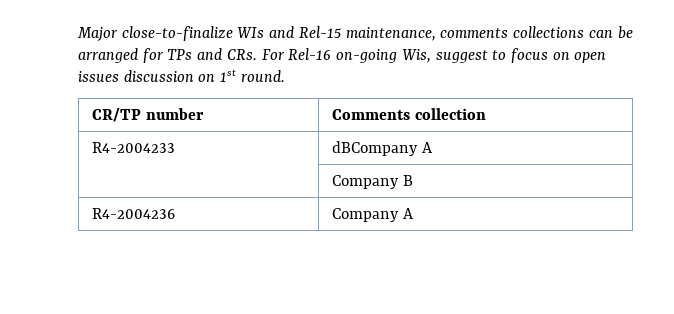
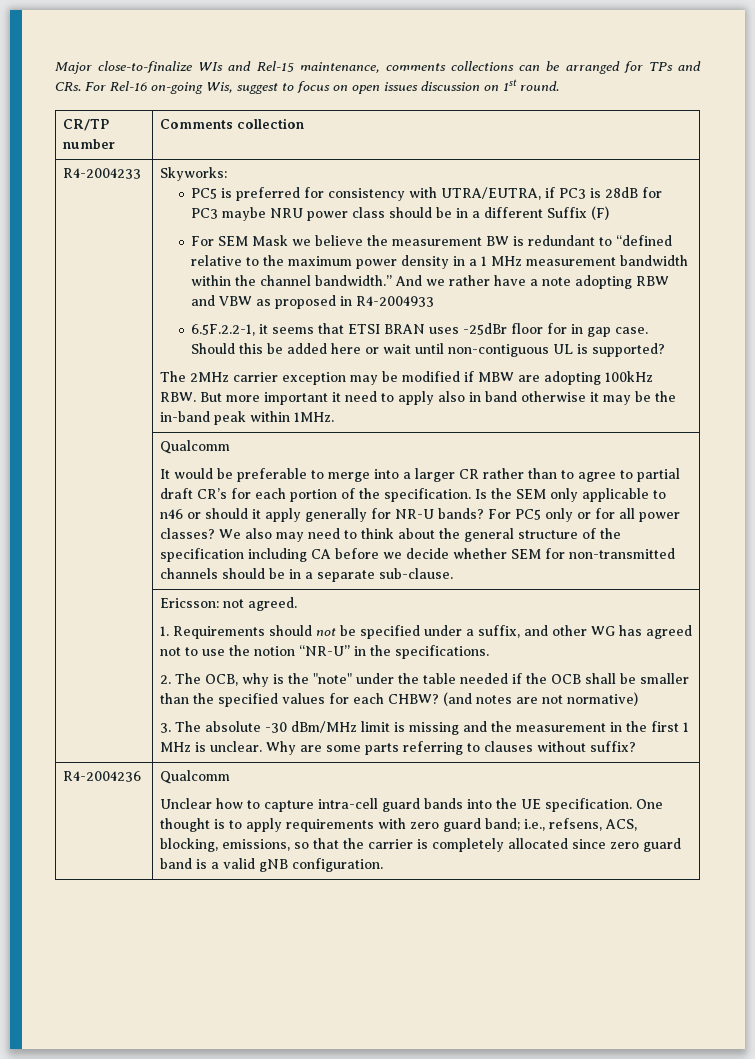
[331,141,433,156] [331,175,413,189] [91,208,175,219] [331,208,414,222] dBCompany A // | Company B // R4-2004236 | Company A -> [159,167,227,181] [191,187,663,201] [191,206,610,221] [191,235,673,246] [191,255,689,269] [191,275,670,289] [191,295,435,309] [191,323,649,337] [191,343,666,357] [159,371,653,385] [159,391,676,405] [159,411,334,425] [159,440,230,454] [159,468,680,482] [159,488,666,502] [159,508,680,522] [159,528,621,542] [159,548,675,562] [159,568,453,582] [159,597,297,611] [159,625,692,639] [159,645,489,659] [159,673,689,687] [159,692,638,707] [159,721,689,735] [159,741,636,755] [62,771,141,782] [159,770,230,784] [159,798,663,812] [159,818,637,832] [159,838,681,852] [159,858,383,872] Skyworks: // PC5 is preferred for consistency with UTRA/EUTRA, if PC3 is 28dB for PC3 maybe NRU power class should be in a different Suffix (F) // For SEM Mask we believe the measurement BW is redundant to “defined relative to the maximum power density in a 1 MHz measurement bandwidth within the channel bandwidth.” And we rather have a note adopting RBW and VBW as proposed in R4-2004933 // 6.5F.2.2-1, it seems that ETSI BRAN uses -25dBr floor for in gap case. Should this be added here or wait until non-contiguous UL is supported? // The 2MHz carrier exception may be modified if MBW are adopting 100kHz RBW. But more important it need to apply also in band otherwise it may be the in-band peak within 1MHz. // | Qualcomm // It would be preferable to merge into a larger CR rather than to agree to partial draft CR’s for each portion of the specification. Is the SEM only applicable to n46 or should it apply generally for NR-U bands? For PC5 only or for all power classes? We also may need to think about the general structure of the specification including CA before we decide whether SEM for non-transmitted channels should be in a separate sub-clause. // | Ericsson: not agreed. // 1. Requirements should not be specified under a suffix, and other WG has agreed not to use the notion “NR-U” in the specifications. // 2. The OCB, why is the "note" under the table needed if the OCB shall be smaller than the specified values for each CHBW? (and notes are not normative) // 3. The absolute -30 dBm/MHz limit is missing and the measurement in the first 1 MHz is unclear. Why are some parts referring to clauses without suffix? // R4-2004236 | Qualcomm // Unclear how to capture intra-cell guard bands into the UE specification. One thought is to apply requirements with zero guard band; i.e., refsens, ACS, blocking, emissions, so that the carrier is completely allocated since zero guard band is a valid gNB configuration.

